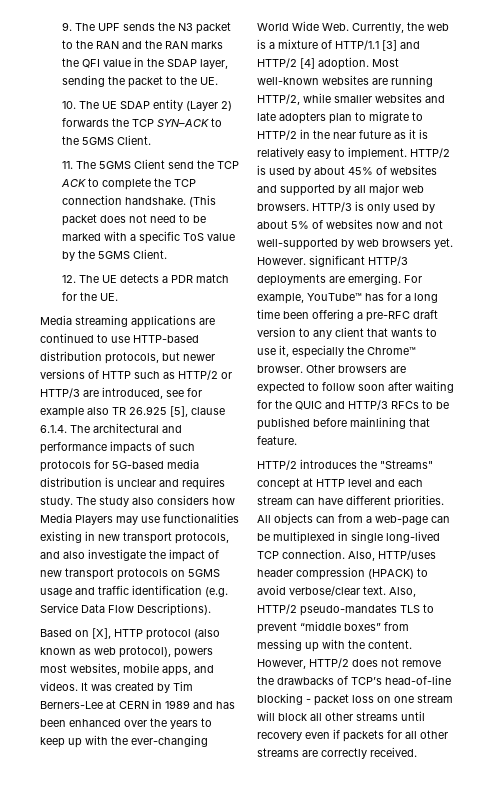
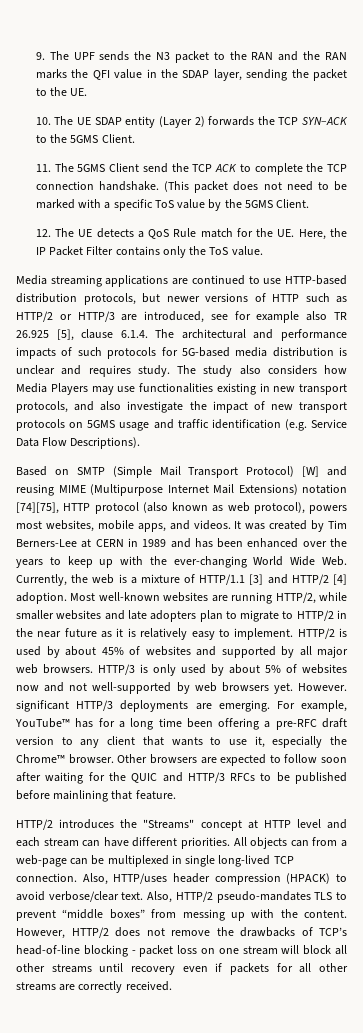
[170,275,193,283] PDR -> [148,228,197,239] QoS Rule
(118, 297) none -> [298,228,348,240] [35,246,263,258] Here, the IP Packet Filter contains only the ToS value.
[92,628,111,639] [X], -> [76,466,347,478] [16,484,347,496] [16,502,59,514] SMTP (Simple Mail Transport Protocol) [W] and reusing MIME (Multipurpose Internet Mail Extensions) notation [74][75],

